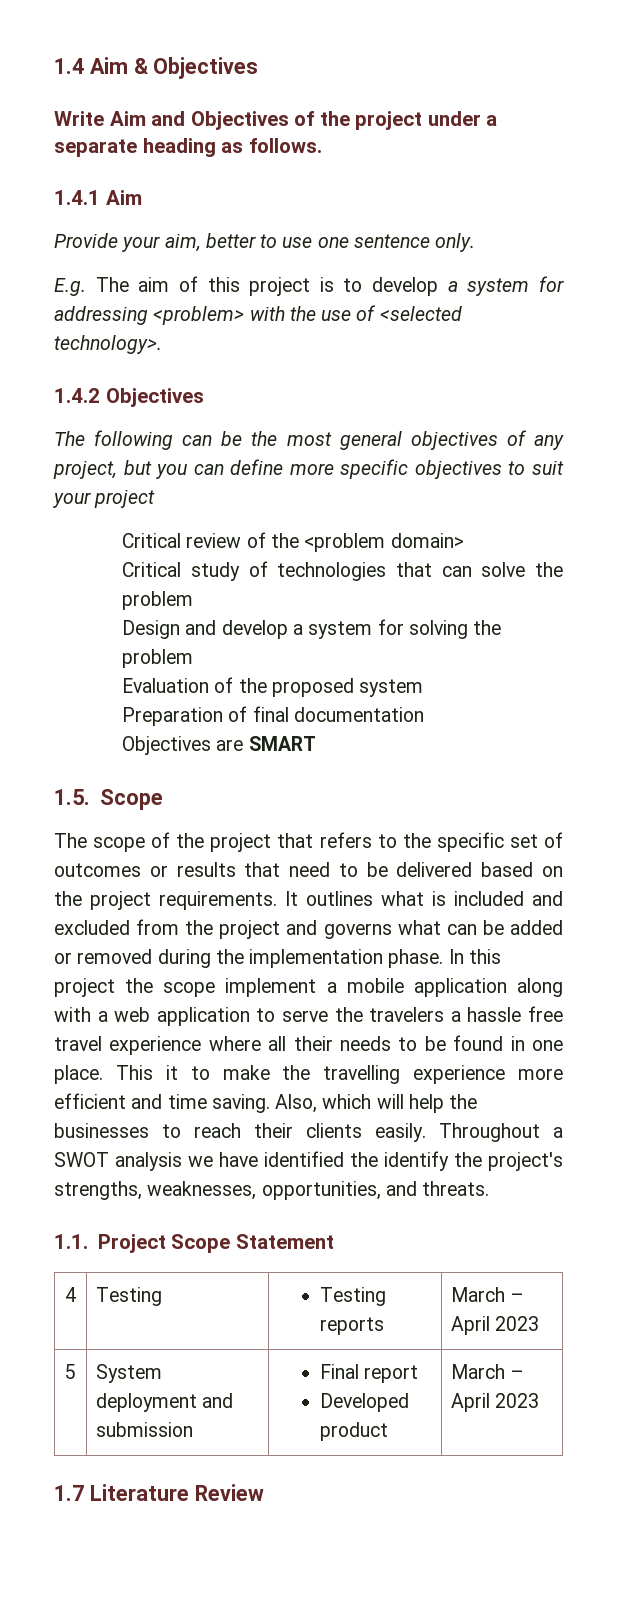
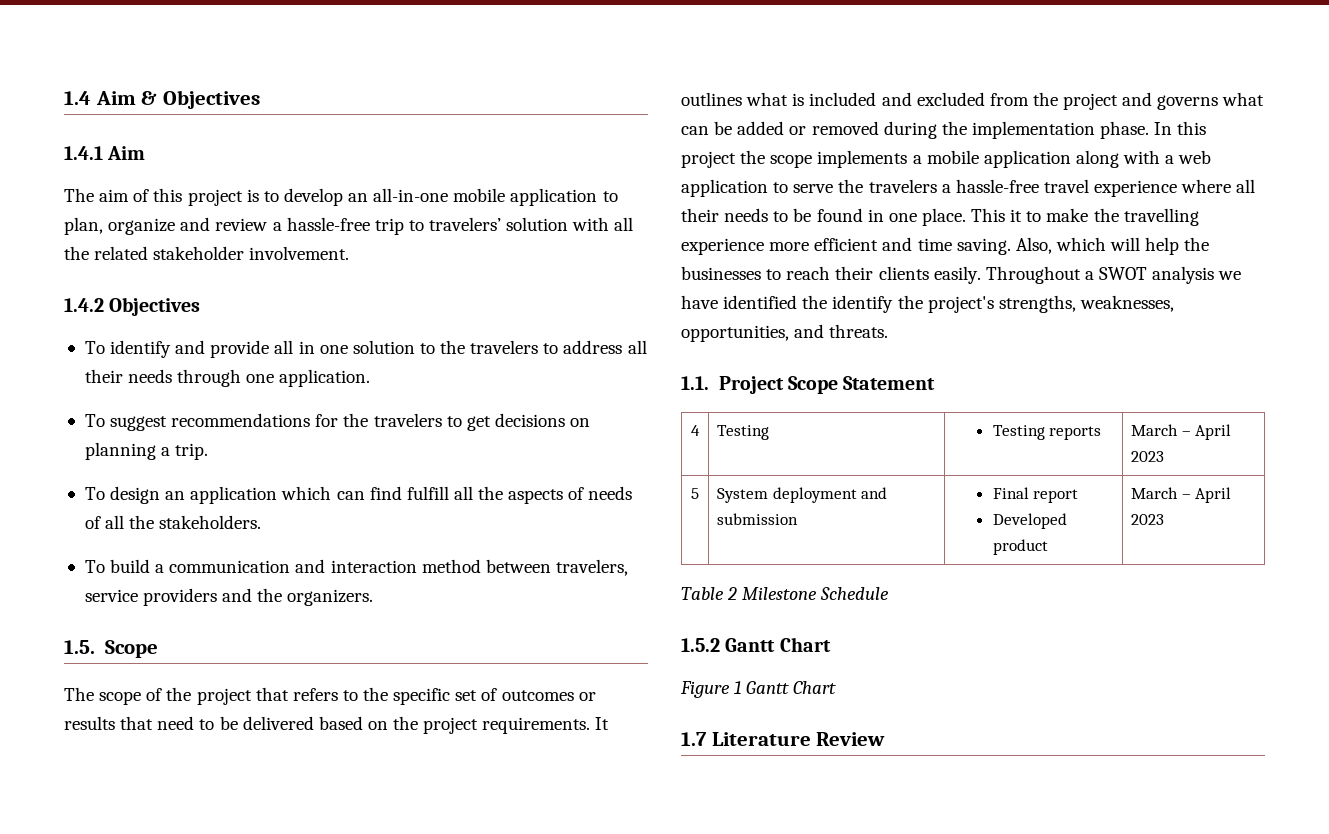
[54,111,498,130] [54,138,322,157] [54,190,142,205] [54,233,476,252] [54,278,86,296] Write Aim and Objectives of the project under a separate heading as follows. // 1.4.1 Aim // Provide your aim, better to use one sentence only. // E.g. -> [64,146,146,160] 1.4.1 Aim //
[447,276,564,296] [54,305,462,325] [54,335,162,354] [54,388,204,407] [54,430,564,450] [53,459,564,479] [53,490,156,508] [122,532,464,552] [122,561,563,581] [122,591,194,610] [122,619,502,639] [122,649,194,668] [122,677,424,697] [122,706,424,726] [122,736,316,755] a system for addressing <problem> with the use of <selected technology>. // 1.4.2 Objectives // The following can be the most general objectives of any project, but you can define more specific objectives to suit your project // Critical review of the <problem domain> // Critical study of technologies that can solve the problem // Design and develop a system for solving the problem // Evaluation of the proposed system // Preparation of final documentation // Objectives are SMART -> [348,188,618,206] [64,217,634,235] [64,246,350,260] [64,297,201,316] [84,340,647,358] [84,369,371,387] [84,413,591,431] [84,442,209,460] [84,486,633,504] [84,515,262,529] [84,559,628,576] [84,588,374,606] an all-in-one mobile application to plan, organize and review a hassle-free trip to travelers’ solution with all the related stakeholder involvement. // 1.4.2 Objectives // To identify and provide all in one solution to the travelers to address all their needs through one application. // To suggest recommendations for the travelers to get decisions on planning a trip. // To design an application which can find fulfill all the aspects of needs of all the stakeholders. // To build a communication and interaction method between travelers, service providers and the organizers.
[225,978,317,997] implement -> [817,150,908,168] implements
[467,1006,564,1022] hassle free -> [955,179,1039,193] hassle-free
(540, 1400) none -> [681,587,890,600] [681,637,831,652] [680,681,837,698] // Table 2 Milestone Schedule // 1.5.2 Gantt Chart // Figure 1 Gantt Chart

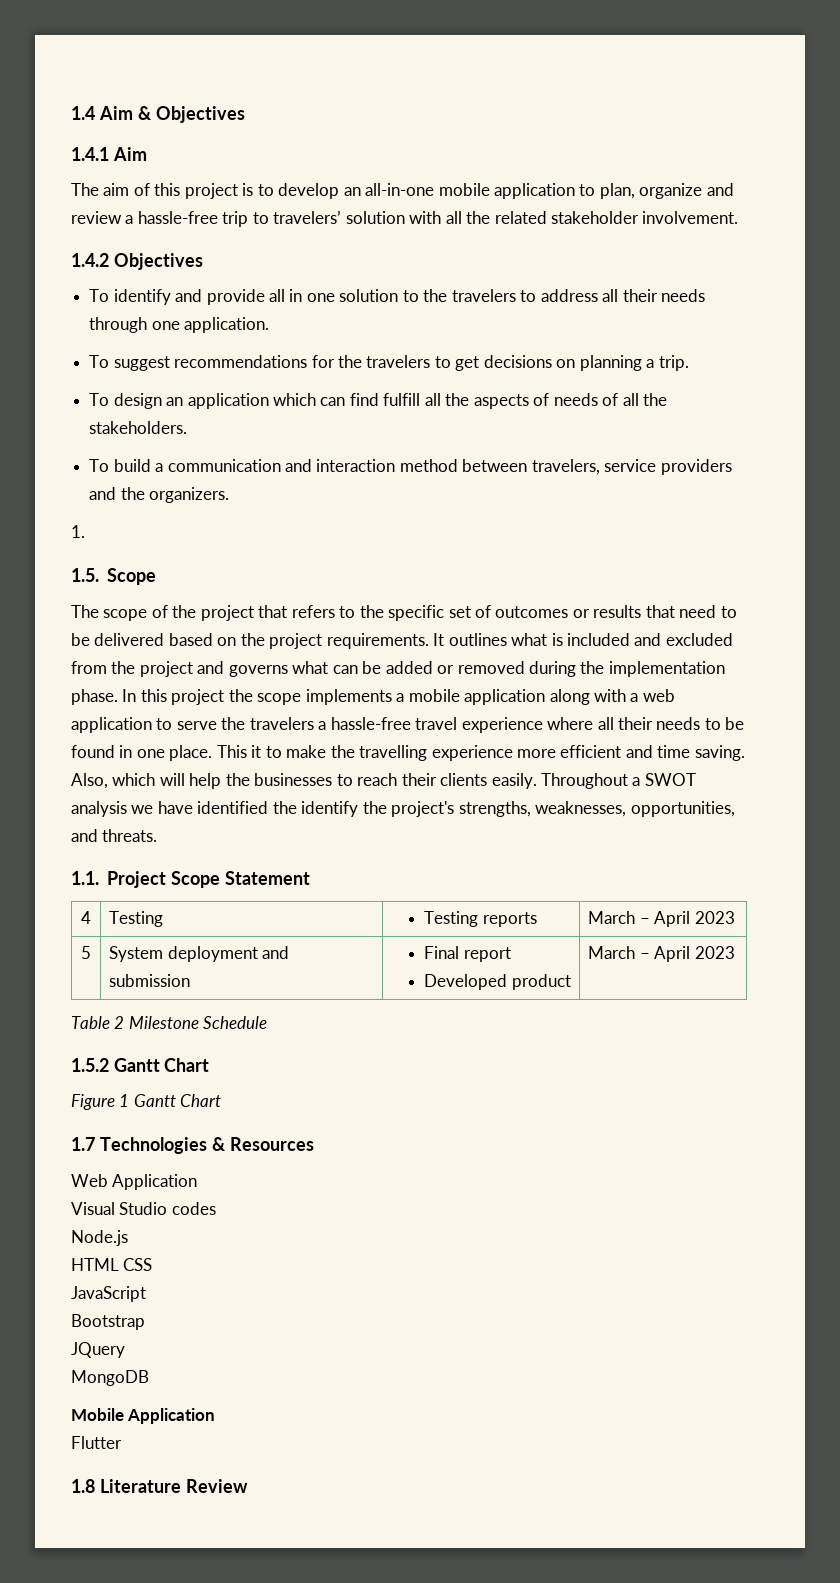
(374, 597) none -> [71,525,85,538] // 1.
(707, 739) none -> [99,1137,314,1154] [71,1174,198,1190] [71,1202,216,1215] [71,1230,128,1246] [71,1258,153,1271] [71,1286,146,1302] [71,1314,145,1330] [71,1342,125,1358] [71,1370,149,1386] [71,1408,216,1424] [71,1436,122,1449] [71,1479,95,1493] Technologies & Resources // Web Application // Visual Studio codes // Node.js // HTML CSS // JavaScript // Bootstrap // JQuery // MongoDB // Mobile Application // Flutter // 1.8

